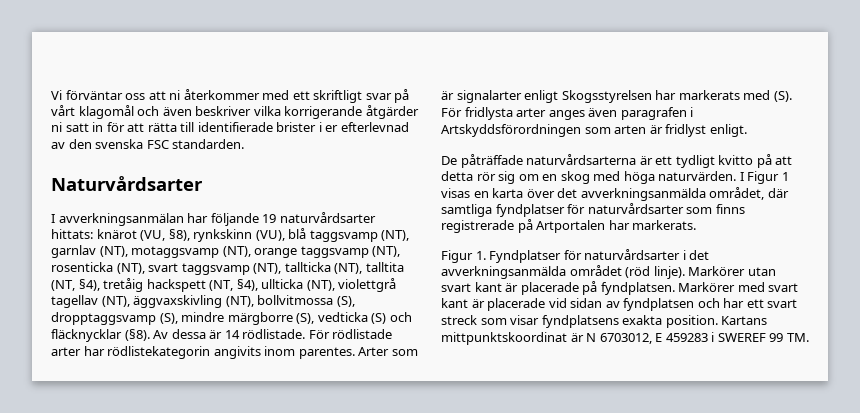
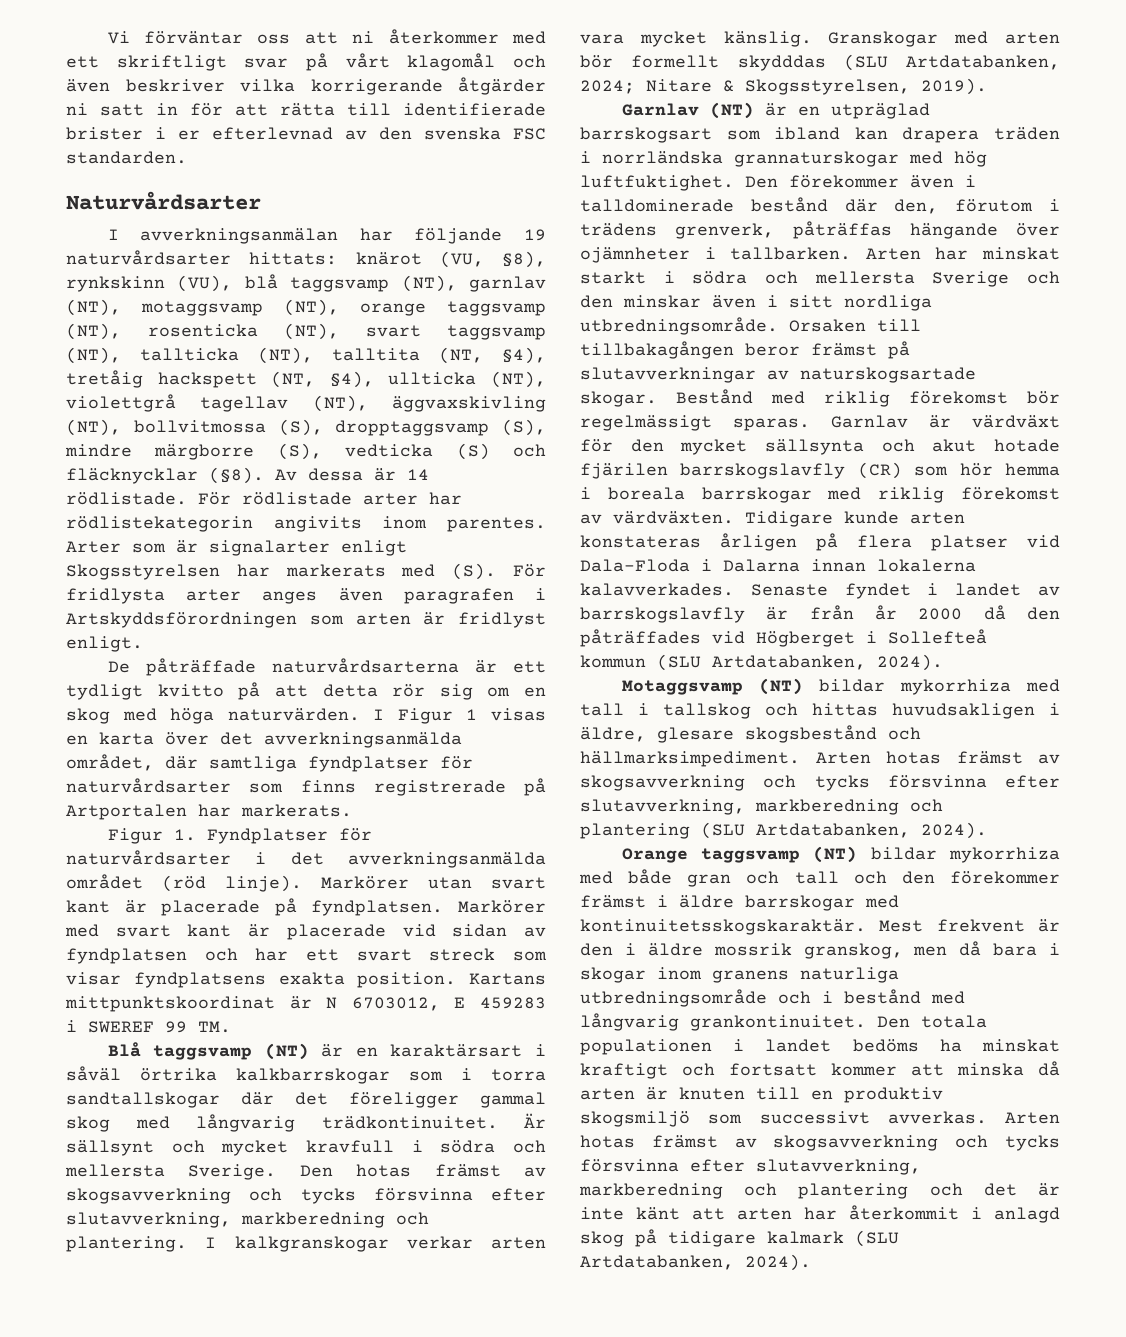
(809, 337) none -> [107,1042,546,1060] [66,1066,546,1084] [66,1092,546,1108] [66,1113,546,1132] [66,1140,546,1156] [65,1164,546,1180] [66,1188,546,1204] [66,1212,429,1228] [66,1236,546,1252] [580,31,1060,47] [580,54,1060,71] [580,78,987,95] [621,102,930,119] [580,127,1060,143] [580,151,987,167] [580,175,976,191] [580,197,1060,214] [580,221,1060,239] [580,247,1060,263] [580,271,1060,287] [580,295,932,311] [580,317,921,335] [580,341,910,359] [580,367,976,383] [580,389,1060,407] [580,415,1060,431] [580,439,1060,455] [580,462,1060,479] [580,487,1060,503] [580,511,965,527] [580,533,1060,551] [580,559,976,572] [580,583,1060,599] [580,605,1060,623] [580,629,987,647] [580,654,943,671] [621,678,1060,695] [580,703,1060,719] [580,725,921,743] [580,751,1060,767] [580,775,1060,791] [580,799,943,815] [580,822,987,839] [621,846,1060,863] [579,869,1060,887] [580,895,899,911] [580,919,1060,935] [580,941,1060,959] [580,967,899,983] [580,989,965,1007] [580,1013,987,1031] [580,1039,1060,1055] [580,1061,1060,1079] [580,1087,943,1103] [580,1111,1060,1127] [580,1135,1060,1151] [580,1159,921,1175] [579,1183,1060,1199] [580,1205,1060,1223] [580,1229,899,1247] [580,1254,811,1271] // Blå taggsvamp (NT) är en karaktärsart i såväl örtrika kalkbarrskogar som i torra sandtallskogar där det föreligger gammal skog med långvarig trädkontinuitet. Är sällsynt och mycket kravfull i södra och mellersta Sverige. Den hotas främst av skogsavverkning och tycks försvinna efter slutavverkning, markberedning och plantering. I kalkgranskogar verkar arten vara mycket känslig. Granskogar med arten bör formellt skydddas (SLU Artdatabanken, 2024; Nitare & Skogsstyrelsen, 2019). // Garnlav (NT) är en utpräglad barrskogsart som ibland kan drapera träden i norrländska grannaturskogar med hög luftfuktighet. Den förekommer även i talldominerade bestånd där den, förutom i trädens grenverk, påträffas hängande över ojämnheter i tallbarken. Arten har minskat starkt i södra och mellersta Sverige och den minskar även i sitt nordliga utbredningsområde. Orsaken till tillbakagången beror främst på slutavverkningar av naturskogsartade skogar. Bestånd med riklig förekomst bör regelmässigt sparas. Garnlav är värdväxt för den mycket sällsynta och akut hotade fjärilen barrskogslavfly (CR) som hör hemma i boreala barrskogar med riklig förekomst av värdväxten. Tidigare kunde arten konstateras årligen på flera platser vid Dala-Floda i Dalarna innan lokalerna kalavverkades. Senaste fyndet i landet av barrskogslavfly är från år 2000 då den påträffades vid Högberget i Sollefteå kommun (SLU Artdatabanken, 2024). // Motaggsvamp (NT) bildar mykorrhiza med tall i tallskog och hittas huvudsakligen i äldre, glesare skogsbestånd och hällmarksimpediment. Arten hotas främst av skogsavverkning och tycks försvinna efter slutavverkning, markberedning och plantering (SLU Artdatabanken, 2024). // Orange taggsvamp (NT) bildar mykorrhiza med både gran och tall och den förekommer främst i äldre barrskogar med kontinuitetsskogskaraktär. Mest frekvent är den i äldre mossrik granskog, men då bara i skogar inom granens naturliga utbredningsområde och i bestånd med långvarig grankontinuitet. Den totala populationen i landet bedöms ha minskat kraftigt och fortsatt kommer att minska då arten är knuten till en produktiv skogsmiljö som successivt avverkas. Arten hotas främst av skogsavverkning och tycks försvinna efter slutavverkning, markberedning och plantering och det är inte känt att arten har återkommit i anlagd skog på tidigare kalmark (SLU Artdatabanken, 2024).

